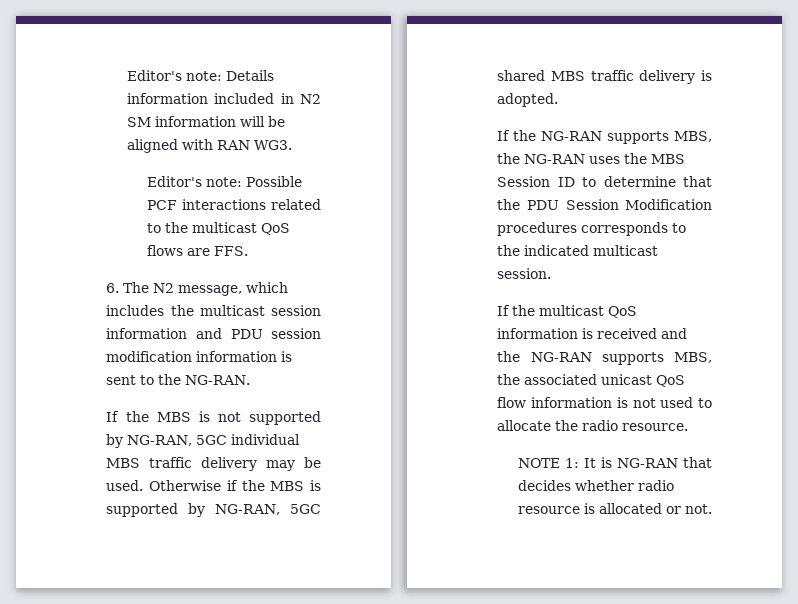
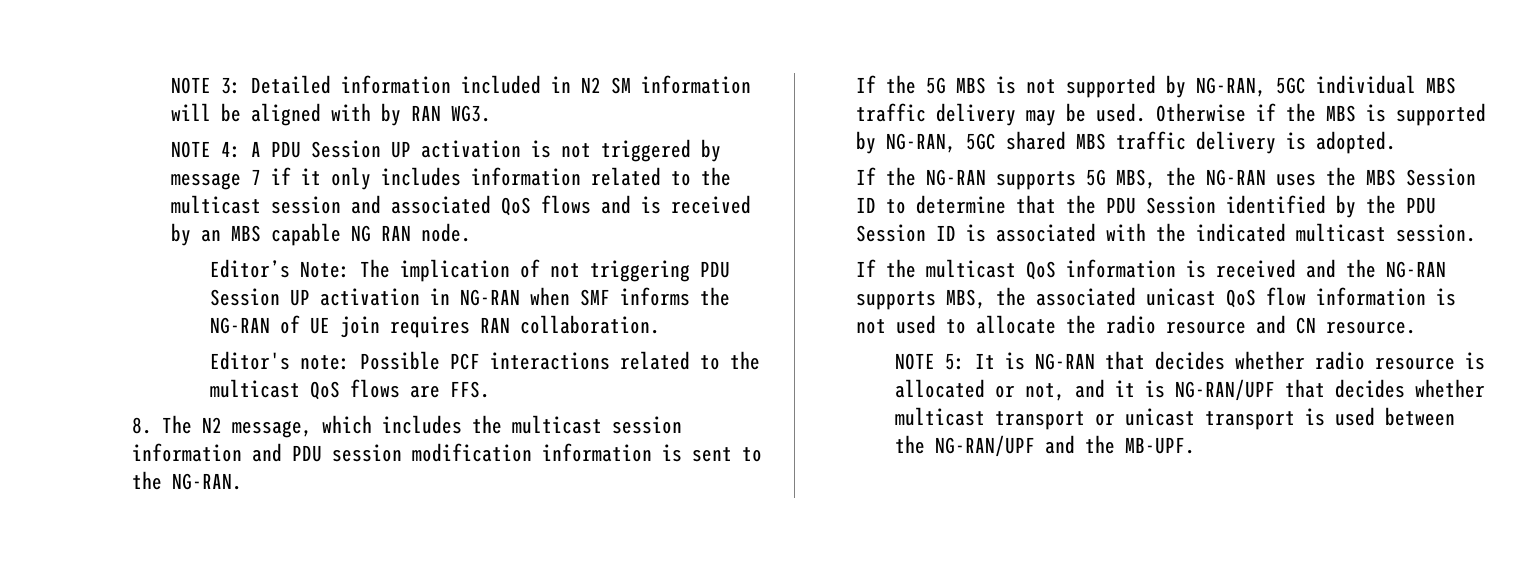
[126,70,274,81] Editor's note: Details -> [171,75,332,94] NOTE 3: Detailed
(213, 144) none -> [381,103,402,126] by
(292, 145) none -> [171,139,722,162] [171,167,732,190] [171,195,752,216] [171,223,472,246] [210,259,731,282] [210,287,731,306] [210,315,661,338] // NOTE 4: A PDU Session UP activation is not triggered by message 7 if it only includes information related to the multicast session and associated QoS flows and is received by an MBS capable NG RAN node. // Editor’s Note: The implication of not triggering PDU Session UP activation in NG-RAN when SMF informs the NG-RAN of UE join requires RAN collaboration.
[106,283,120,293] 6. -> [132,417,153,434] 8.
(149, 416) none -> [926,77,947,94] 5G
(670, 137) none -> [1086,169,1107,186] 5G
[625,199,712,210] [497,222,687,236] Modification procedures corresponds to -> [1226,195,1437,218] [856,223,1147,242] identified by the PDU Session ID is associated with
(619, 425) none -> [1166,315,1317,334] resource and CN
[564,458,579,468] 1: -> [945,353,966,370] 5:
[684,504,712,514] not. -> [1025,379,1486,401] [895,407,1456,430] [895,435,1196,457] not, and it is NG-RAN/UPF that decides whether multicast transport or unicast transport is used between the NG-RAN/UPF and the MB-UPF.

